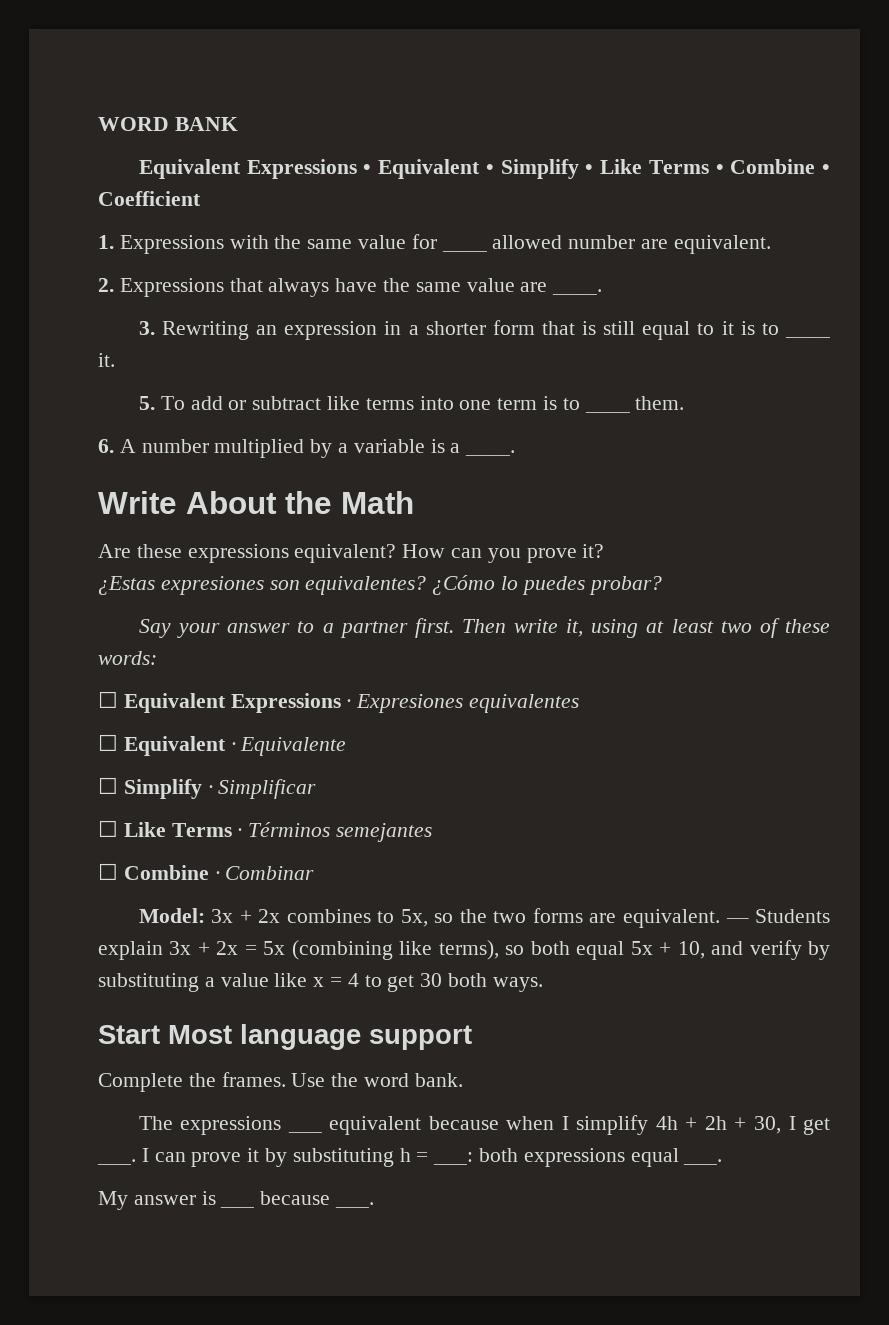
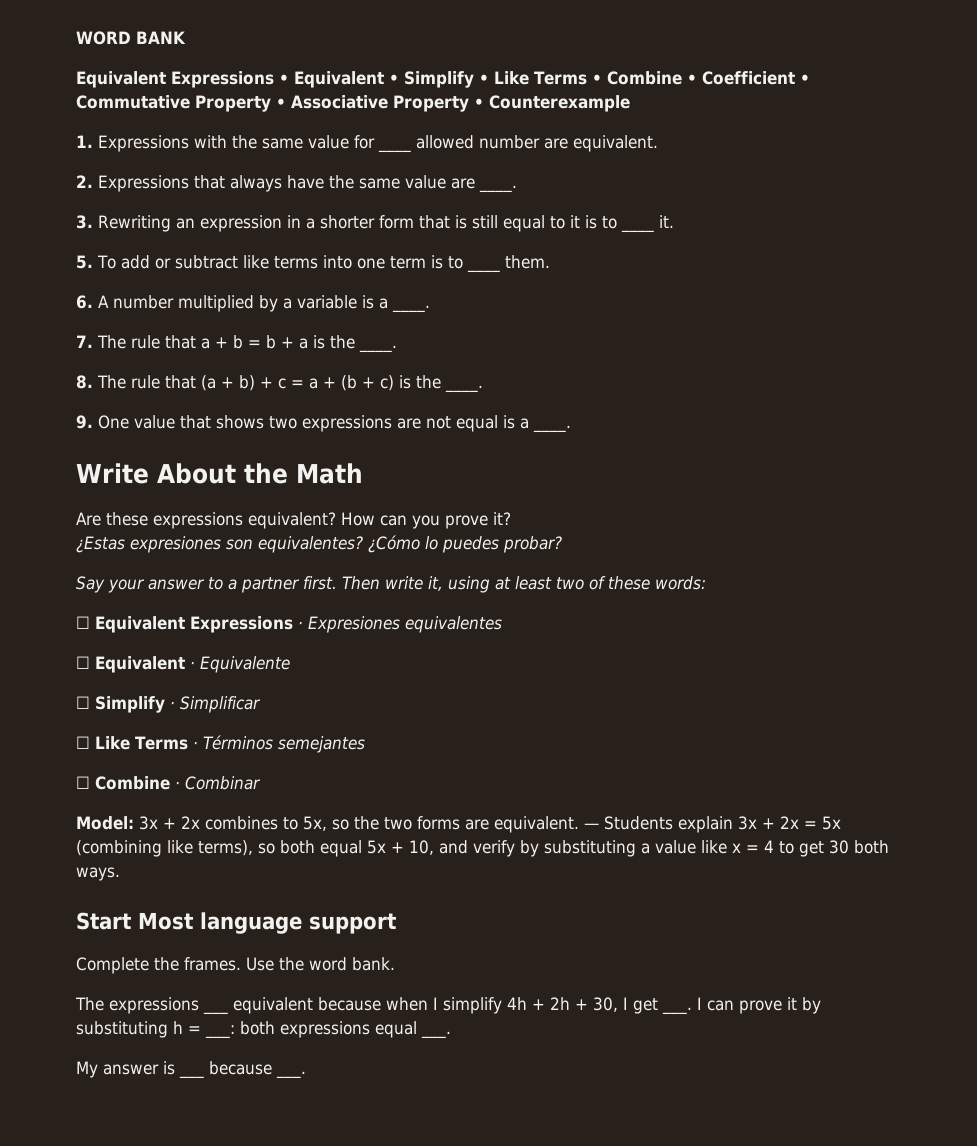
(201, 198) none -> [799,74,810,84] [76,95,630,112] • Commutative Property • Associative Property • Counterexample
(516, 453) none -> [76,335,397,353] [76,375,483,393] [76,415,571,433] // 7. The rule that a + b = b + a is the ____. // 8. The rule that (a + b) + c = a + (b + c) is the ____. // 9. One value that shows two expressions are not equal is a ____.

